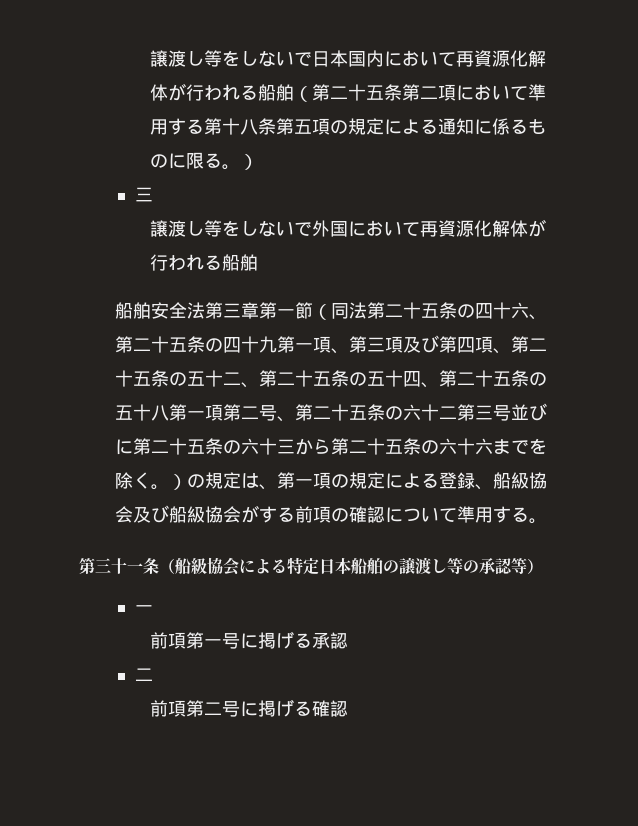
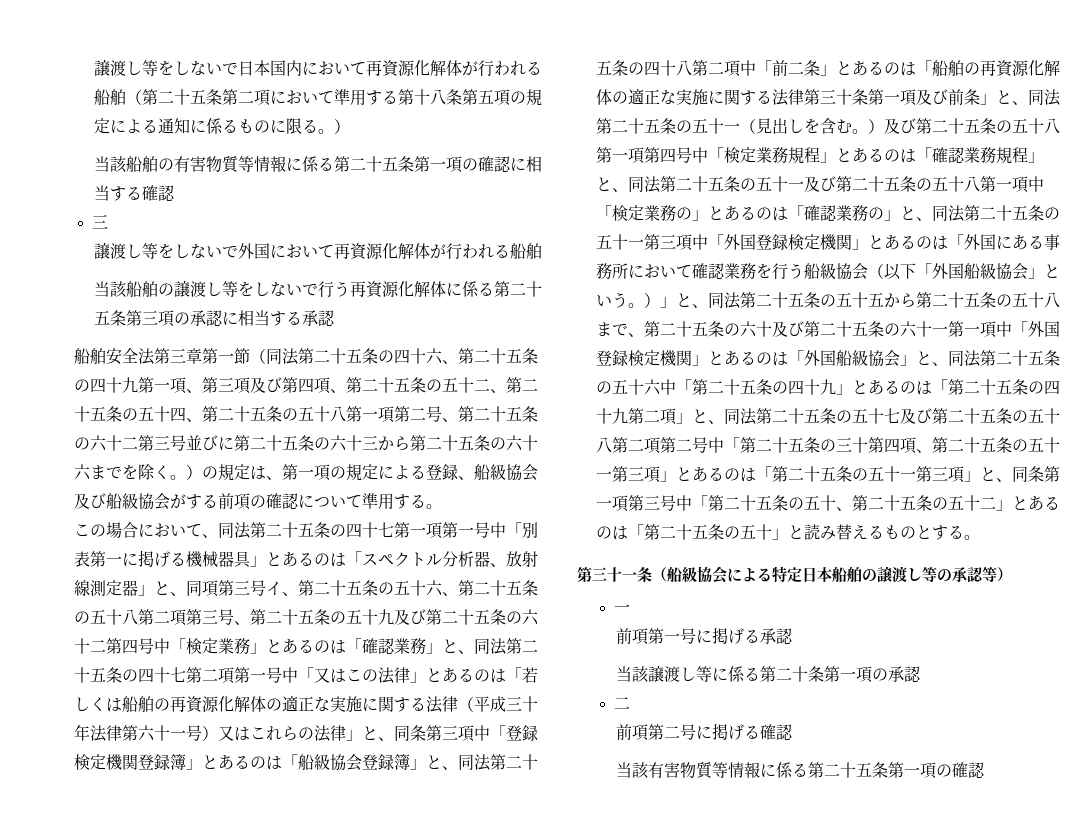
(259, 162) none -> [93,156,542,173] [93,185,175,201] // 当該船舶の有害物質等情報に係る第二十五条第一項の確認に相当する確認
(259, 262) none -> [93,280,542,298] [93,310,335,327] // 当該船舶の譲渡し等をしないで行う再資源化解体に係る第二十五条第三項の承認に相当する承認
(547, 521) none -> [74,522,539,539] [74,550,539,568] [74,580,539,597] [74,609,540,626] [74,638,539,655] [74,667,539,684] [74,695,539,713] [74,724,539,742] [74,754,539,771] [596,60,1061,77] [596,88,1062,106] [596,118,1061,134] [596,147,1045,164] [596,176,1045,193] [596,205,1061,222] [596,234,1061,251] [596,263,1061,280] [596,292,1061,309] [596,321,1061,338] [596,350,1061,367] [596,379,1061,395] [596,408,1061,425] [596,437,1061,454] [596,466,1061,483] [596,495,1061,512] [596,524,981,540] // この場合において、同法第二十五条の四十七第一項第一号中「別表第一に掲げる機械器具」とあるのは「スペクトル分析器、放射線測定器」と、同項第三号イ、第二十五条の五十六、第二十五条の五十八第二項第三号、第二十五条の五十九及び第二十五条の六十二第四号中「検定業務」とあるのは「確認業務」と、同法第二十五条の四十七第二項第一号中「又はこの法律」とあるのは「若しくは船舶の再資源化解体の適正な実施に関する法律（平成三十年法律第六十一号）又はこれらの法律」と、同条第三項中「登録検定機関登録簿」とあるのは「船級協会登録簿」と、同法第二十五条の四十八第二項中「前二条」とあるのは「船舶の再資源化解体の適正な実施に関する法律第三十条第一項及び前条」と、同法第二十五条の五十一（見出しを含む。）及び第二十五条の五十八第一項第四号中「検定業務規程」とあるのは「確認業務規程」と、同法第二十五条の五十一及び第二十五条の五十八第一項中「検定業務の」とあるのは「確認業務の」と、同法第二十五条の五十一第三項中「外国登録検定機関」とあるのは「外国にある事務所において確認業務を行う船級協会（以下「外国船級協会」という。）」と、同法第二十五条の五十五から第二十五条の五十八まで、第二十五条の六十及び第二十五条の六十一第一項中「外国登録検定機関」とあるのは「外国船級協会」と、同法第二十五条の五十六中「第二十五条の四十九」とあるのは「第二十五条の四十九第二項」と、同法第二十五条の五十七及び第二十五条の五十八第二項第二号中「第二十五条の三十第四項、第二十五条の五十一第三項」とあるのは「第二十五条の五十一第三項」と、同条第一項第三号中「第二十五条の五十、第二十五条の五十二」とあるのは「第二十五条の五十」と読み替えるものとする。
(349, 640) none -> [615,665,921,683] // 当該譲渡し等に係る第二十条第一項の承認
(349, 708) none -> [615,762,985,779] // 当該有害物質等情報に係る第二十五条第一項の確認

